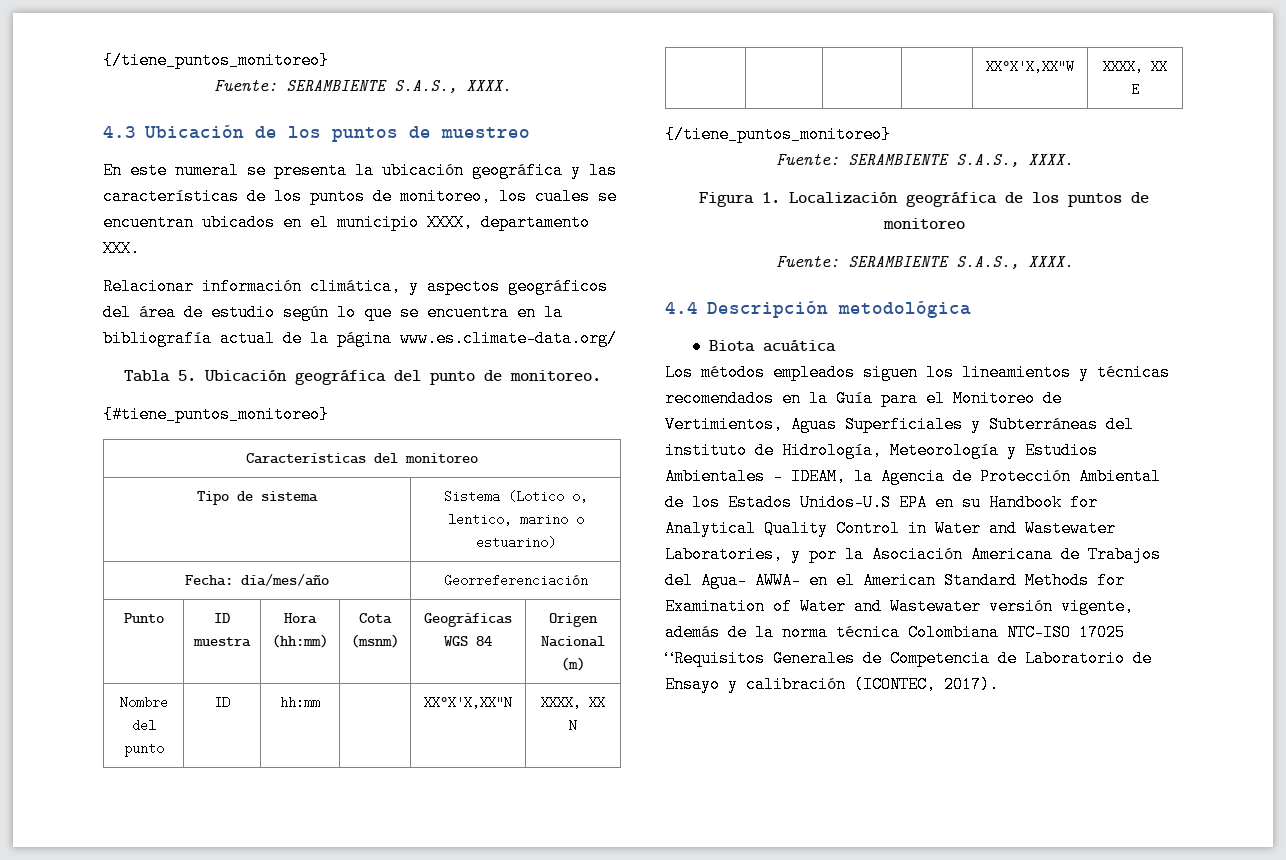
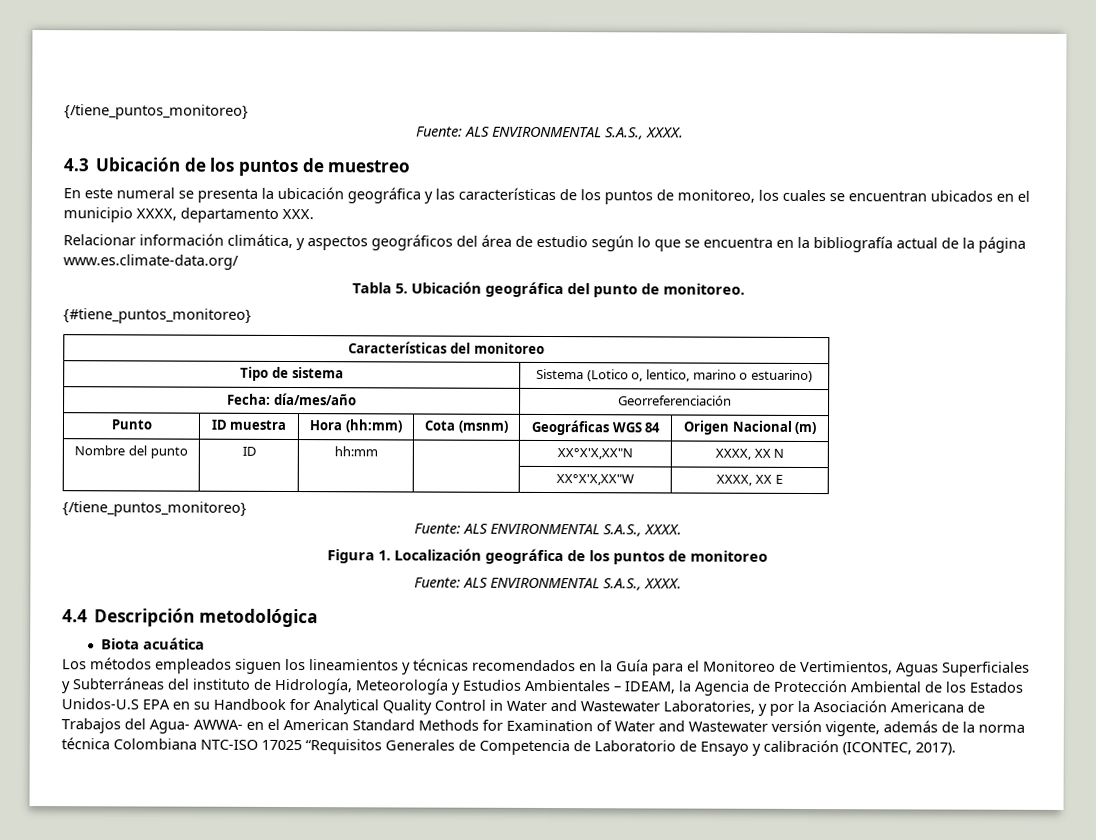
[103,52,329,69] [213,79,387,91] {/tiene_puntos_monitoreo} // Fuente: SERAMBIENTE -> [64,104,249,120] [415,126,602,138] {/tiene_puntos_monitoreo} // Fuente: ALS ENVIRONMENTAL
[847,154,949,165] SERAMBIENTE -> [462,523,600,535] ALS ENVIRONMENTAL
[847,256,949,267] SERAMBIENTE -> [462,577,600,589] ALS ENVIRONMENTAL

